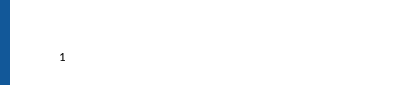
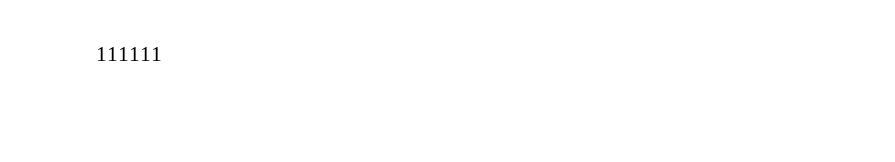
[59,53,66,61] 1 -> [96,47,162,61] 111111

